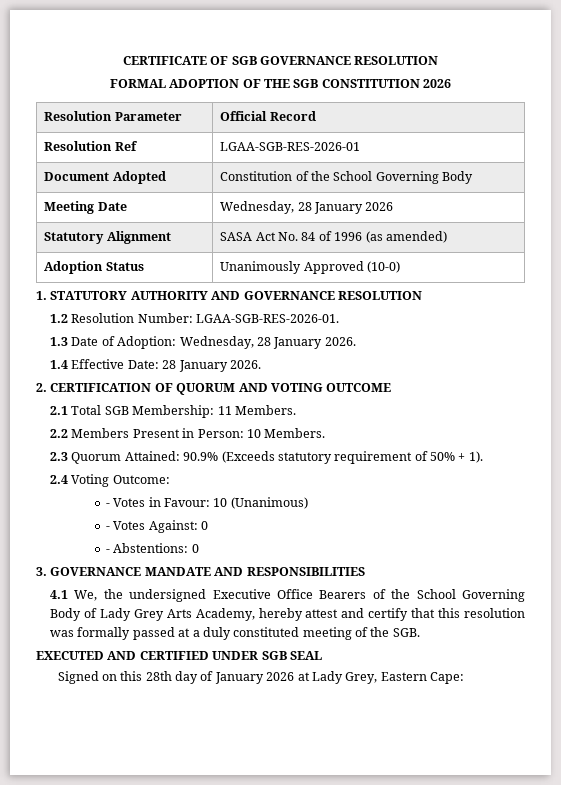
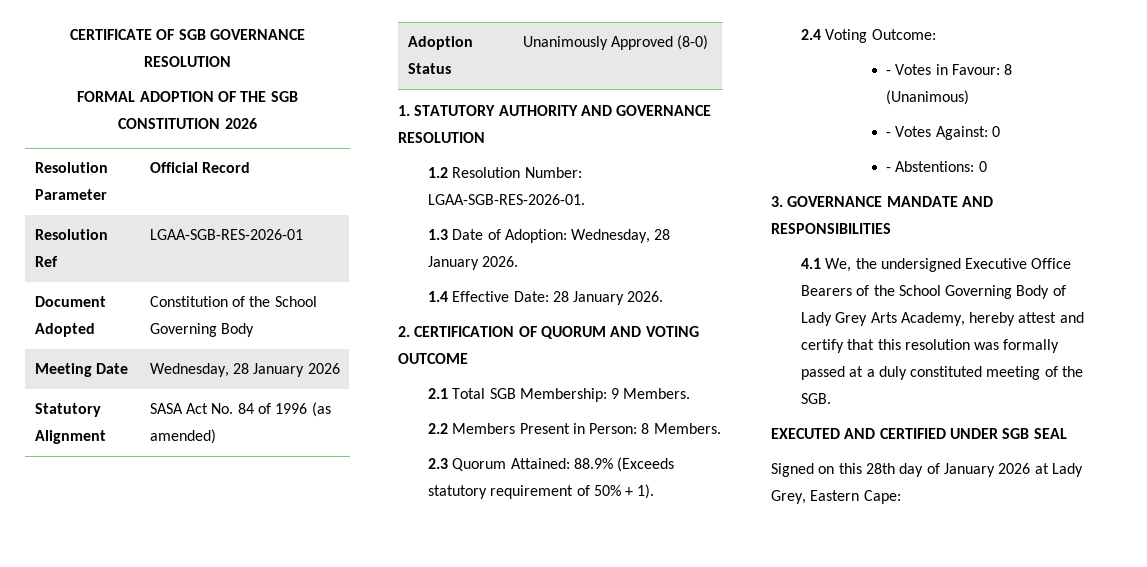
[367,261,401,273] (10-0) -> [677,35,709,50] (8-0)
[217,406,232,415] 11 -> [611,388,620,399] 9
[246,429,261,438] 10 -> [641,423,650,434] 8
[183,452,219,461] 90.9% -> [573,458,613,469] 88.9%
[213,498,228,507] 10 -> [1004,64,1013,75] 8

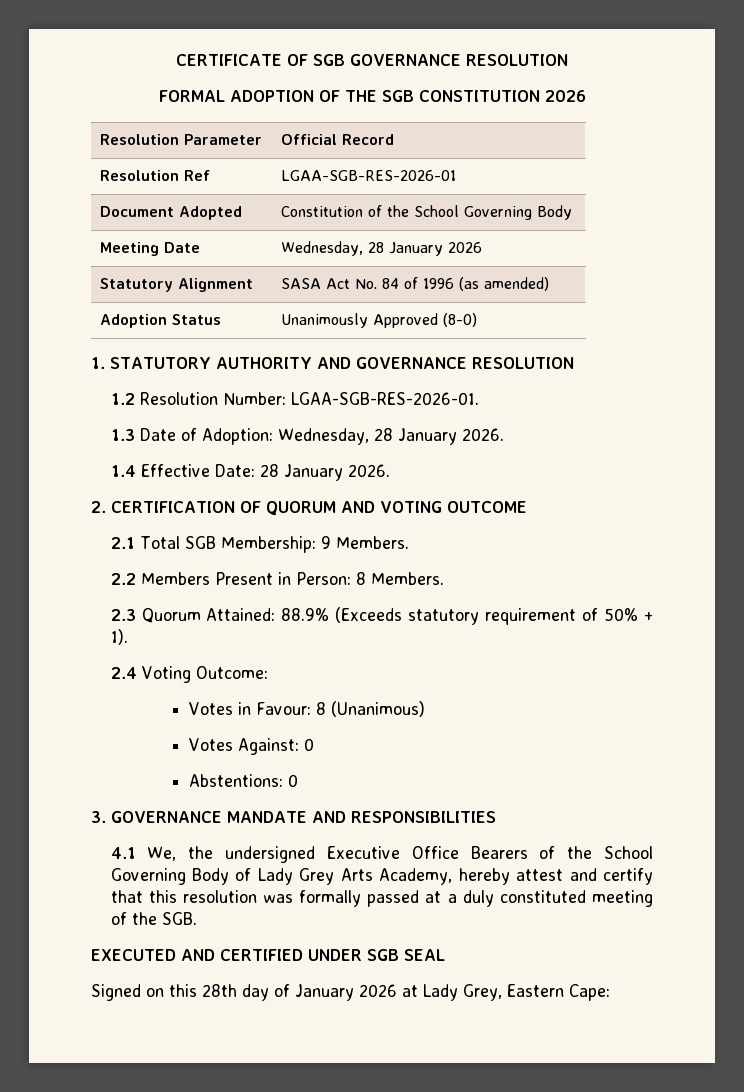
[886,70,892,75] - -> (268, 672) none
[886,132,892,137] - -> (425, 709) none
[886,167,892,172] - -> (314, 744) none

